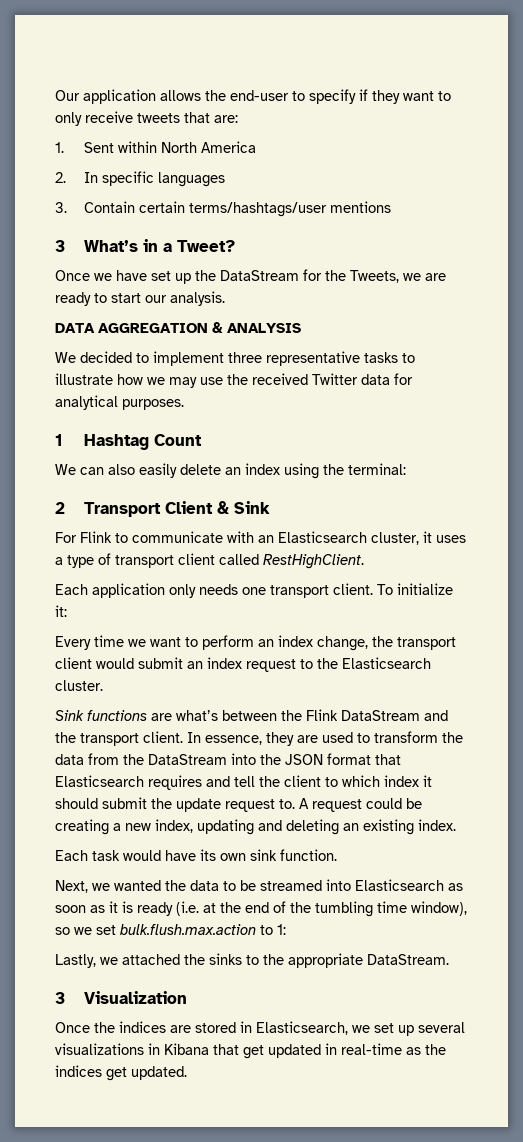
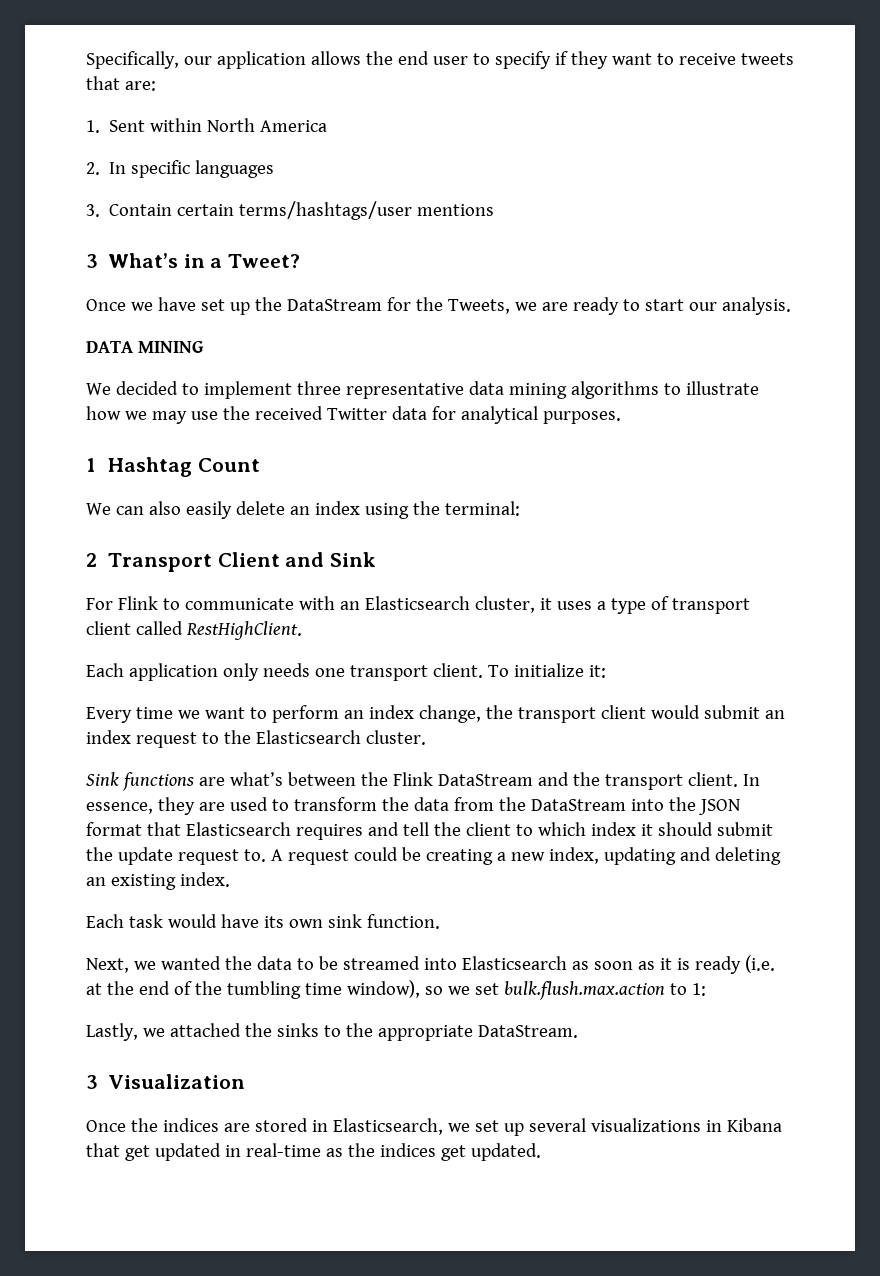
[55,90,80,101] Our -> [86,51,212,69] Specifically, our
[230,90,289,101] end-user -> [397,51,468,65] end user
[55,112,82,126] only -> (674, 59) none
[98,322,301,333] AGGREGATION & ANALYSIS -> [137,341,204,353] MINING
[364,352,398,363] tasks -> [468,381,659,399] data mining algorithms
[216,501,229,514] & -> [285,552,325,567] and

